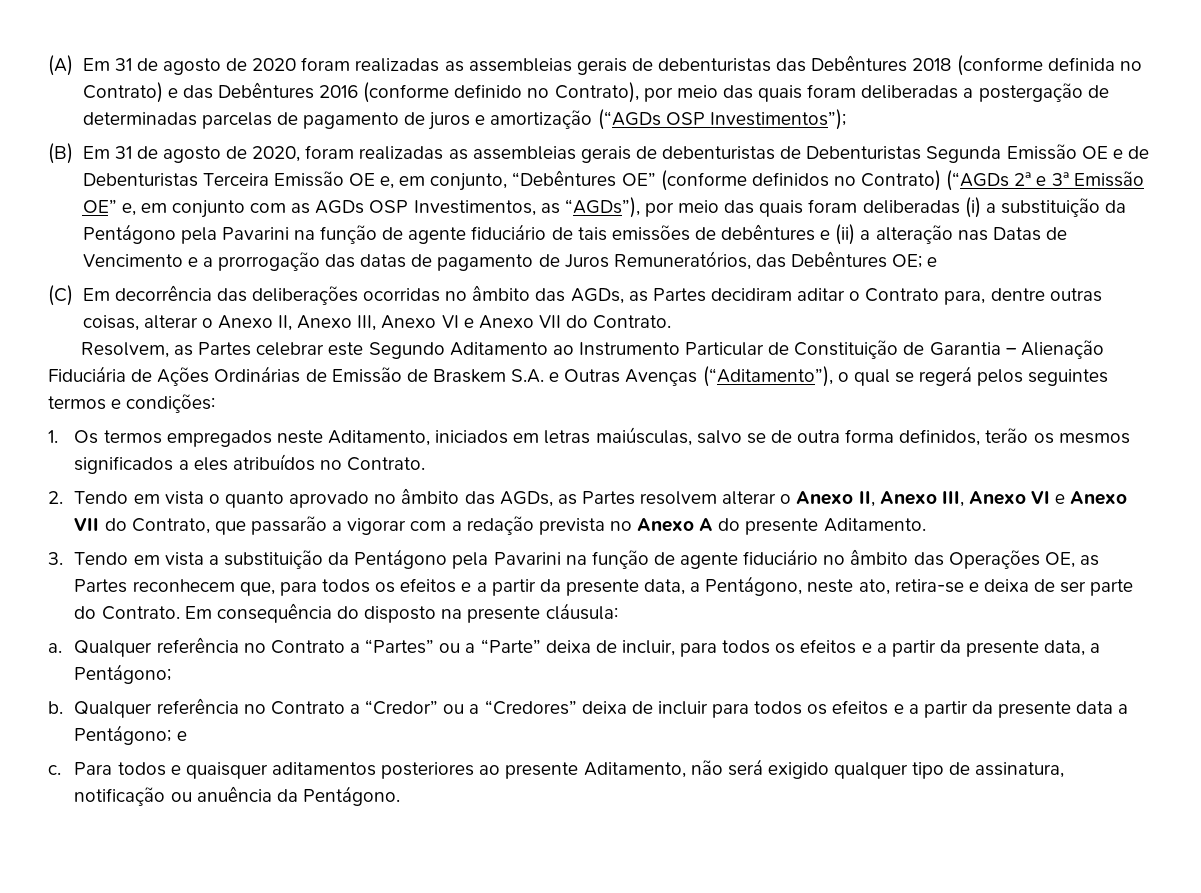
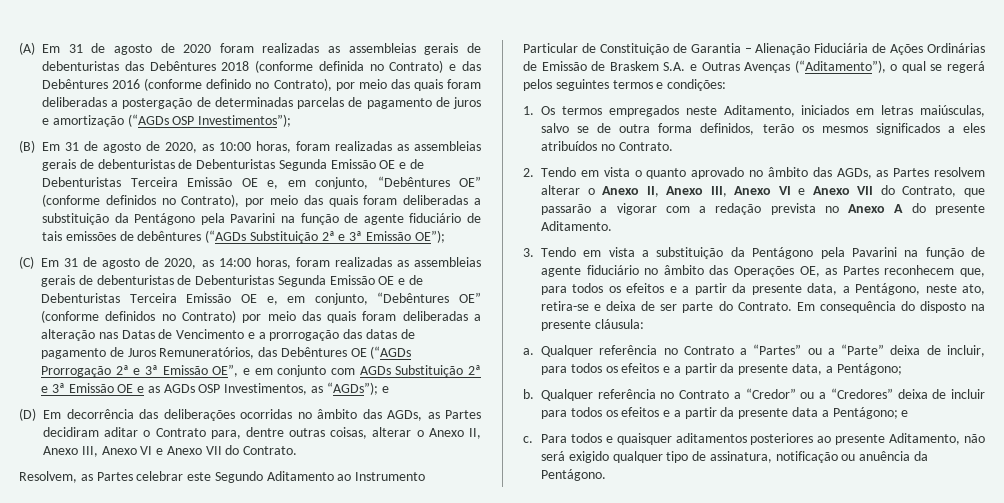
(301, 154) none -> [202,141,481,153] [42,159,425,171] [42,176,481,189] [42,194,482,207] [42,213,482,225] [42,230,445,243] [19,256,291,269] as 10:00 horas, foram realizadas as assembleias gerais de debenturistas de Debenturistas Segunda Emissão OE e de Debenturistas Terceira Emissão OE e, em conjunto, “Debêntures OE” (conforme definidos no Contrato), por meio das quais foram deliberadas a substituição da Pentágono pela Pavarini na função de agente fiduciário de tais emissões de debêntures (“AGDs Substituição 2ª e 3ª Emissão OE”); // (C) Em 31 de agosto de 2020, as 14:00 horas,
[946,170,1144,191] [82,197,1127,218] [82,224,856,245] (“AGDs 2ª e 3ª Emissão OE” e, em conjunto com as AGDs OSP Investimentos, as “AGDs”), por meio das quais foram deliberadas (i) a substituição da Pentágono pela Pavarini na função de agente fiduciário de tais emissões de debêntures e (ii) -> [242,311,468,323] por meio das quais foram deliberadas
[892,254,938,268] [48,285,73,306] OE; e // (C) -> [350,346,412,359] [41,364,482,377] [41,382,389,395] [19,408,36,421] OE (“AGDs Prorrogação 2ª e 3ª Emissão OE”, e em conjunto com AGDs Substituição 2ª e 3ª Emissão OE e as AGDs OSP Investimentos, as “AGDs”); e // (D)

